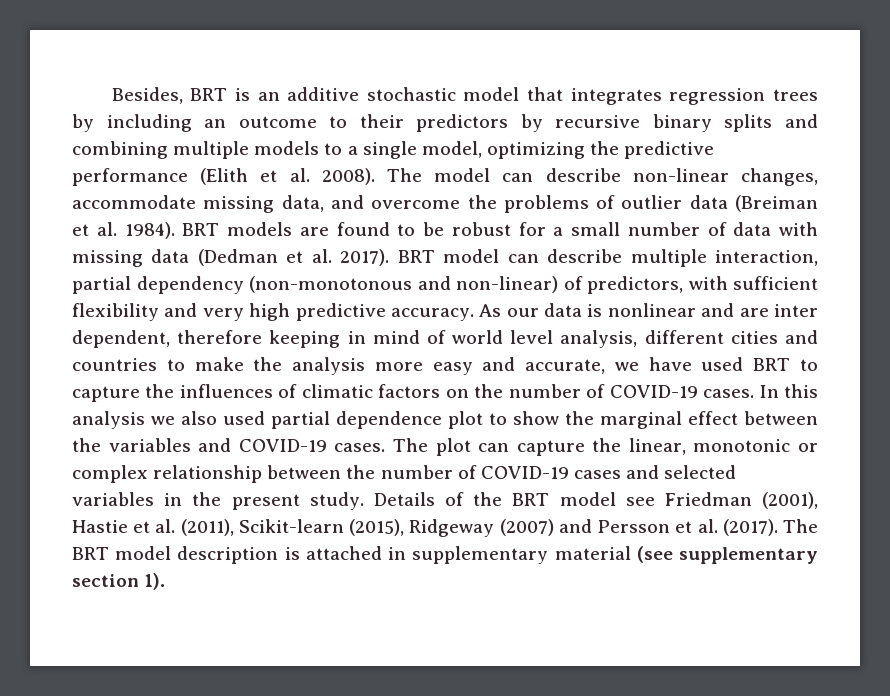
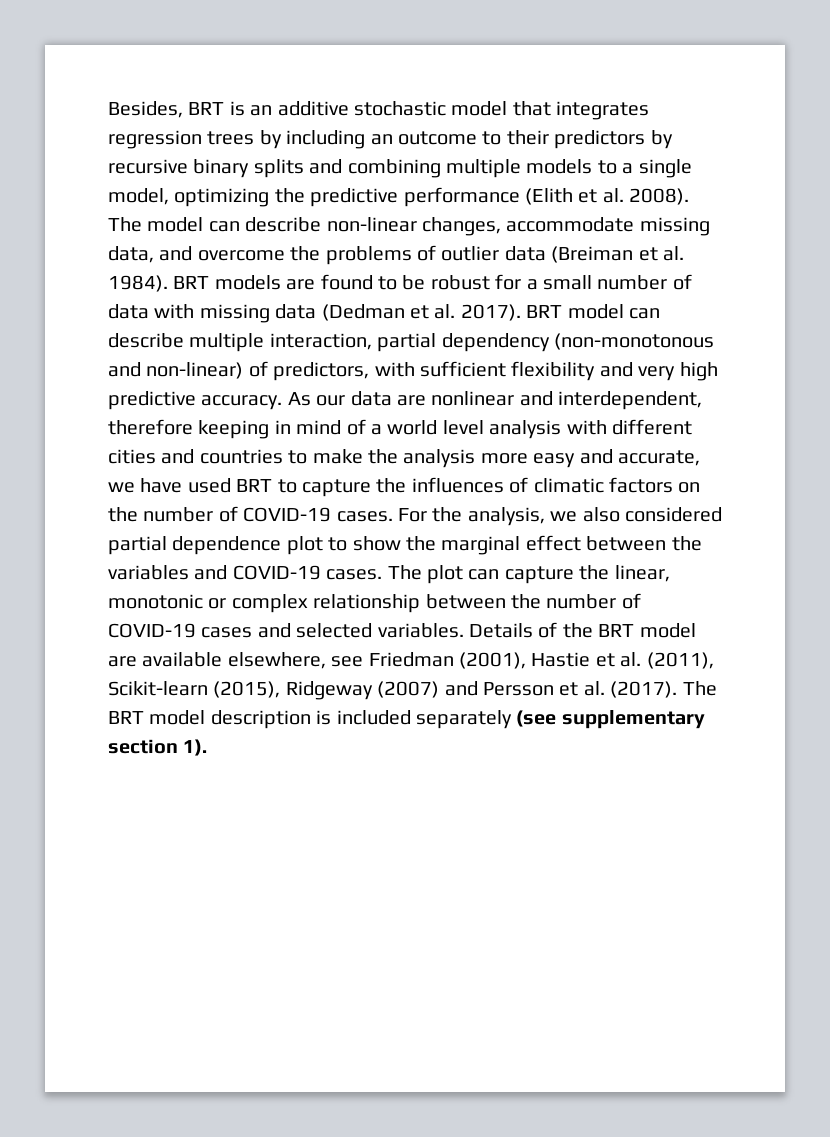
[587,304,603,317] is -> [397,395,426,406] are
[739,304,818,317] [72,330,170,348] are inter dependent, -> [558,391,703,410] interdependent,
(446, 337) none -> [371,424,382,435] a
[560,330,638,348] analysis, -> [489,420,607,439] analysis with
[759,384,818,398] [72,411,145,429] In this analysis -> [398,507,545,526] For the analysis,
[223,411,265,425] used -> [624,507,722,522] considered
[72,492,364,510] variables in the present study. -> [377,623,464,638] variables.
(616, 499) none -> [108,652,326,669] are available elsewhere,
[305,546,631,564] attached in supplementary material -> [336,710,512,729] included separately

